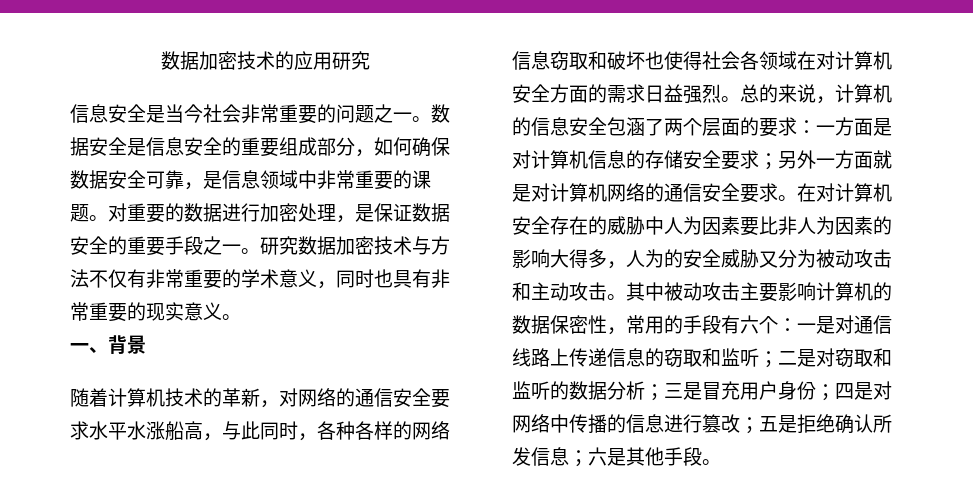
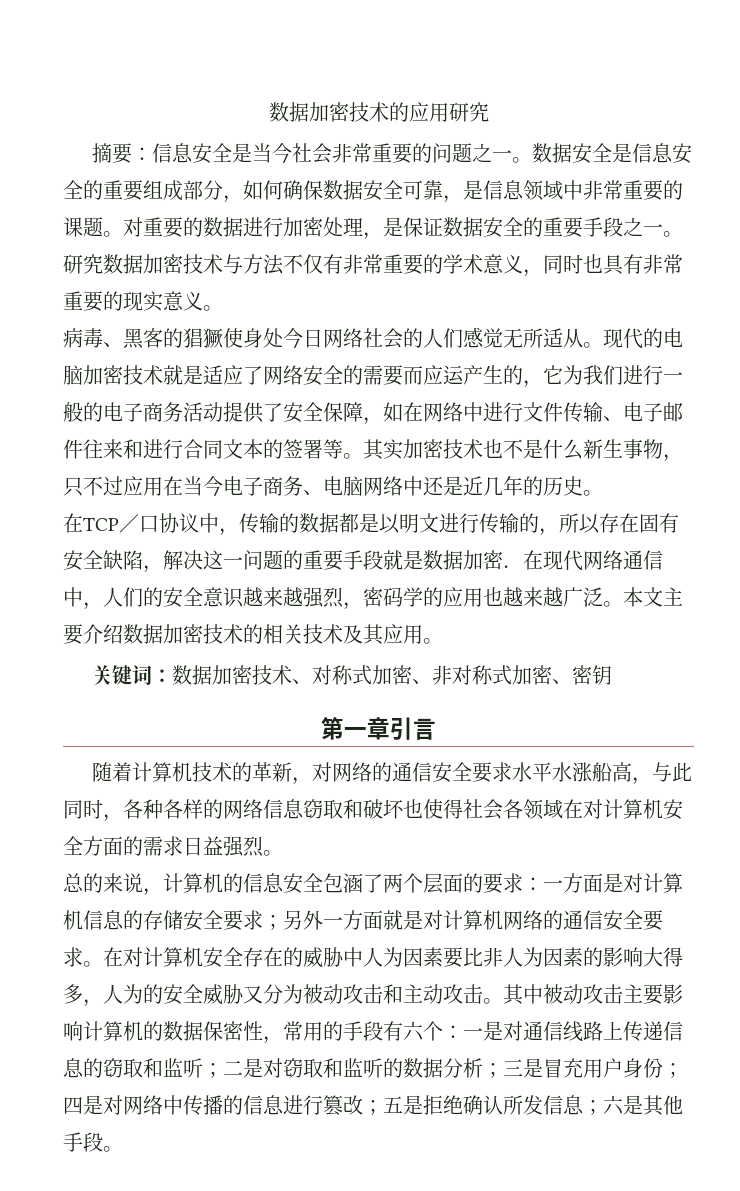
(370, 60) none -> [91,143,152,164] 摘要：
[70,335,146,354] 一、背景 -> [63,327,683,349] [63,365,683,388] [63,402,683,425] [63,439,683,462] [63,476,603,497] [63,513,679,536] [63,550,663,573] [63,587,683,610] [63,624,443,645] [91,665,612,685] [321,717,436,740] 病毒、黑客的猖獗使身处今日网络社会的人们感觉无所适从。现代的电脑加密技术就是适应了网络安全的需要而应运产生的，它为我们进行一般的电子商务活动提供了安全保障，如在网络中进行文件传输、电子邮件往来和进行合同文本的签署等。其实加密技术也不是什么新生事物，只不过应用在当今电子商务、电脑网络中还是近几年的历史。 // 在TCP／口协议中，传输的数据都是以明文进行传输的，所以存在固有安全缺陷，解决这一问题的重要手段就是数据加密．在现代网络通信中，人们的安全意识越来越强烈，密码学的应用也越来越广泛。本文主要介绍数据加密技术的相关技术及其应用。 // 关键词：数据加密技术、对称式加密、非对称式加密、密钥 // 第一章引言
(740, 99) none -> (283, 853) //

